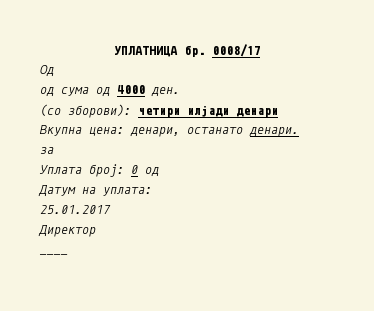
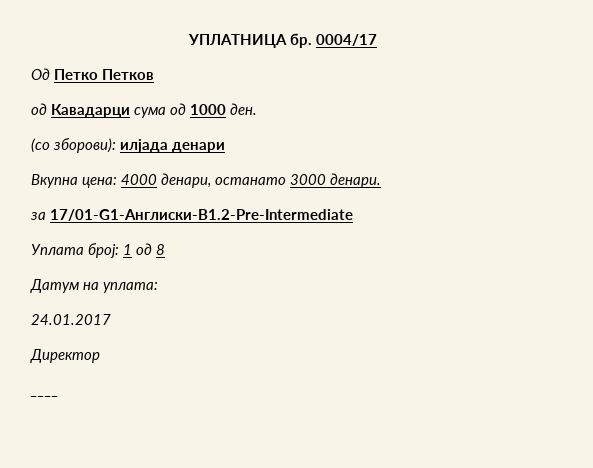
[211,44,261,57] 0008/17 -> [316,34,377,46] 0004/17
[40,87,54,97] // од -> [54,69,154,80] [31,103,130,118] Петко Петков // од Кавадарци
[117,85,145,94] 4000 -> [190,104,226,115] 1000
[138,106,229,117] четири илјади -> [120,139,168,153] илјада
(124, 131) none -> [121,174,157,185] 4000
(243, 130) none -> [290,174,326,185] 3000
(54, 150) none -> [50,209,353,221] 17/01-G1-Англиски-B1.2-Pre-Intermediate
[131,165,159,177] 0 од -> [123,243,165,255] 1 од 8
[40,205,111,214] 25.01.2017 -> [31,314,111,325] 24.01.2017

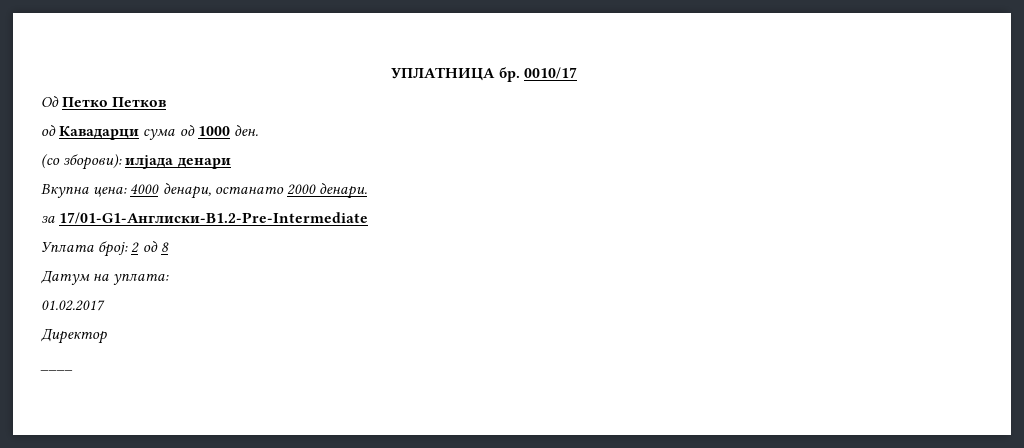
[316,34,377,46] 0004/17 -> [523,67,577,79] 0010/17
[290,174,326,185] 3000 -> [286,184,316,195] 2000
[123,244,132,255] 1 -> [131,242,140,253] 2
[31,314,111,325] 24.01.2017 -> [41,300,105,311] 01.02.2017

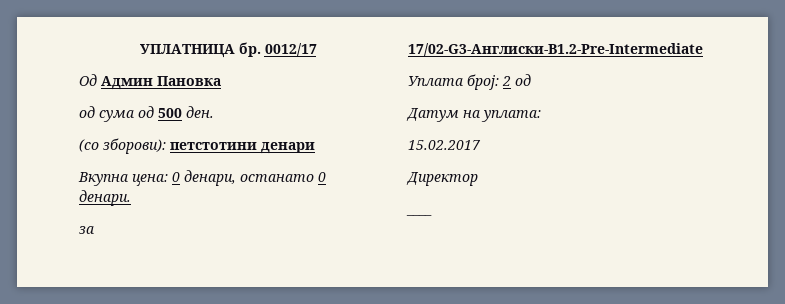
[523,67,577,79] 0010/17 -> [264,43,317,56] 0012/17
[62,97,167,107] [41,124,140,140] Петко Петков // од Кавадарци -> [101,76,221,90] [79,106,95,118] Админ Пановка // од
[197,126,230,136] 1000 -> [158,108,182,118] 500
[125,155,174,169] илјада -> [170,142,257,150] петстотини
[130,184,160,194] 4000 -> [172,172,180,182] 0
[286,184,316,195] 2000 -> [318,172,326,182] 0
[59,212,369,224] 17/01-G1-Англиски-B1.2-Pre-Intermediate -> [408,43,703,56] 17/02-G3-Англиски-B1.2-Pre-Intermediate
[160,242,169,252] 8 -> (531, 80) none
[41,300,105,311] 01.02.2017 -> [408,140,481,150] 15.02.2017

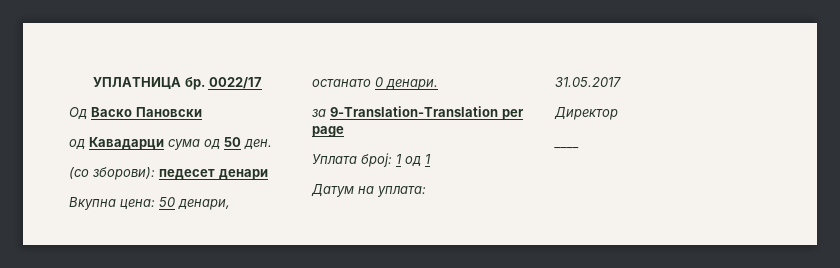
[264,43,317,56] 0012/17 -> [208,77,262,89] 0022/17
[101,76,221,90] [79,106,95,118] Админ Пановка // од -> [91,107,202,117] [69,137,164,150] Васко Пановски // од Кавадарци
[158,108,182,118] 500 -> [224,137,241,147] 50
[170,142,257,150] петстотини -> [159,169,215,180] педесет
[172,172,180,182] 0 -> [159,197,176,207] 50
[408,43,703,56] 17/02-G3-Англиски-B1.2-Pre-Intermediate -> [330,106,524,120] [312,126,344,137] 9-Translation-Translation per page
[502,74,531,86] 2 од -> [396,154,431,167] 1 од 1
[408,140,481,150] 15.02.2017 -> [555,77,621,87] 31.05.2017

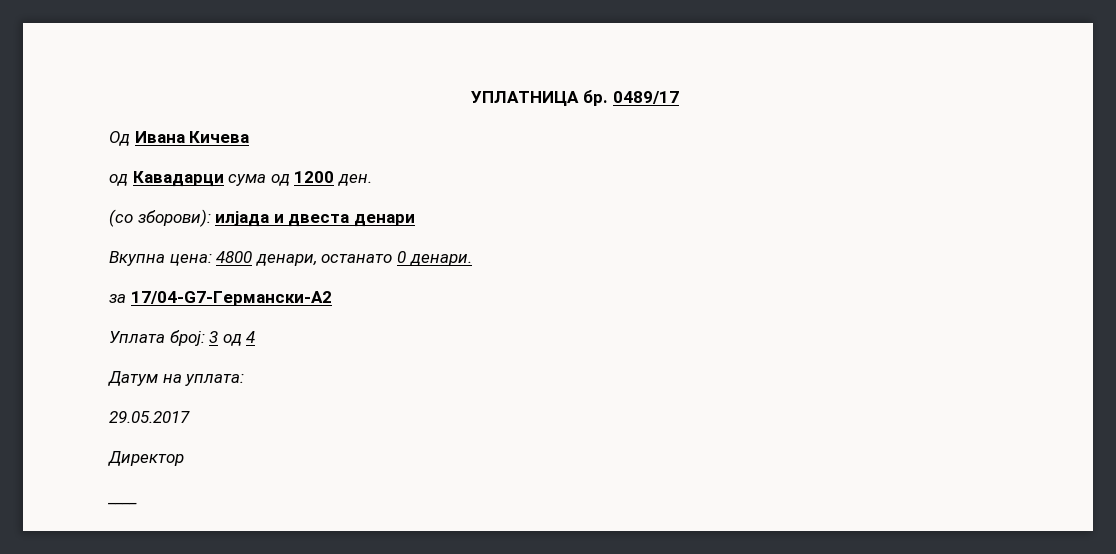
[208,77,262,89] 0022/17 -> [612,91,679,104] 0489/17
[91,107,202,117] Васко Пановски -> [134,131,250,143] Ивана Кичева
[224,137,241,147] 50 -> [294,171,335,183] 1200
[159,169,215,180] педесет -> [215,211,350,227] илјада и двестa
[159,197,176,207] 50 -> [216,251,253,263] 4800
[330,106,524,120] [312,126,344,137] 9-Translation-Translation per page -> [130,291,332,306] 17/04-G7-Германски-А2
[396,154,431,167] 1 од 1 -> [209,331,256,346] 3 од 4
[555,77,621,87] 31.05.2017 -> [109,411,190,423] 29.05.2017

